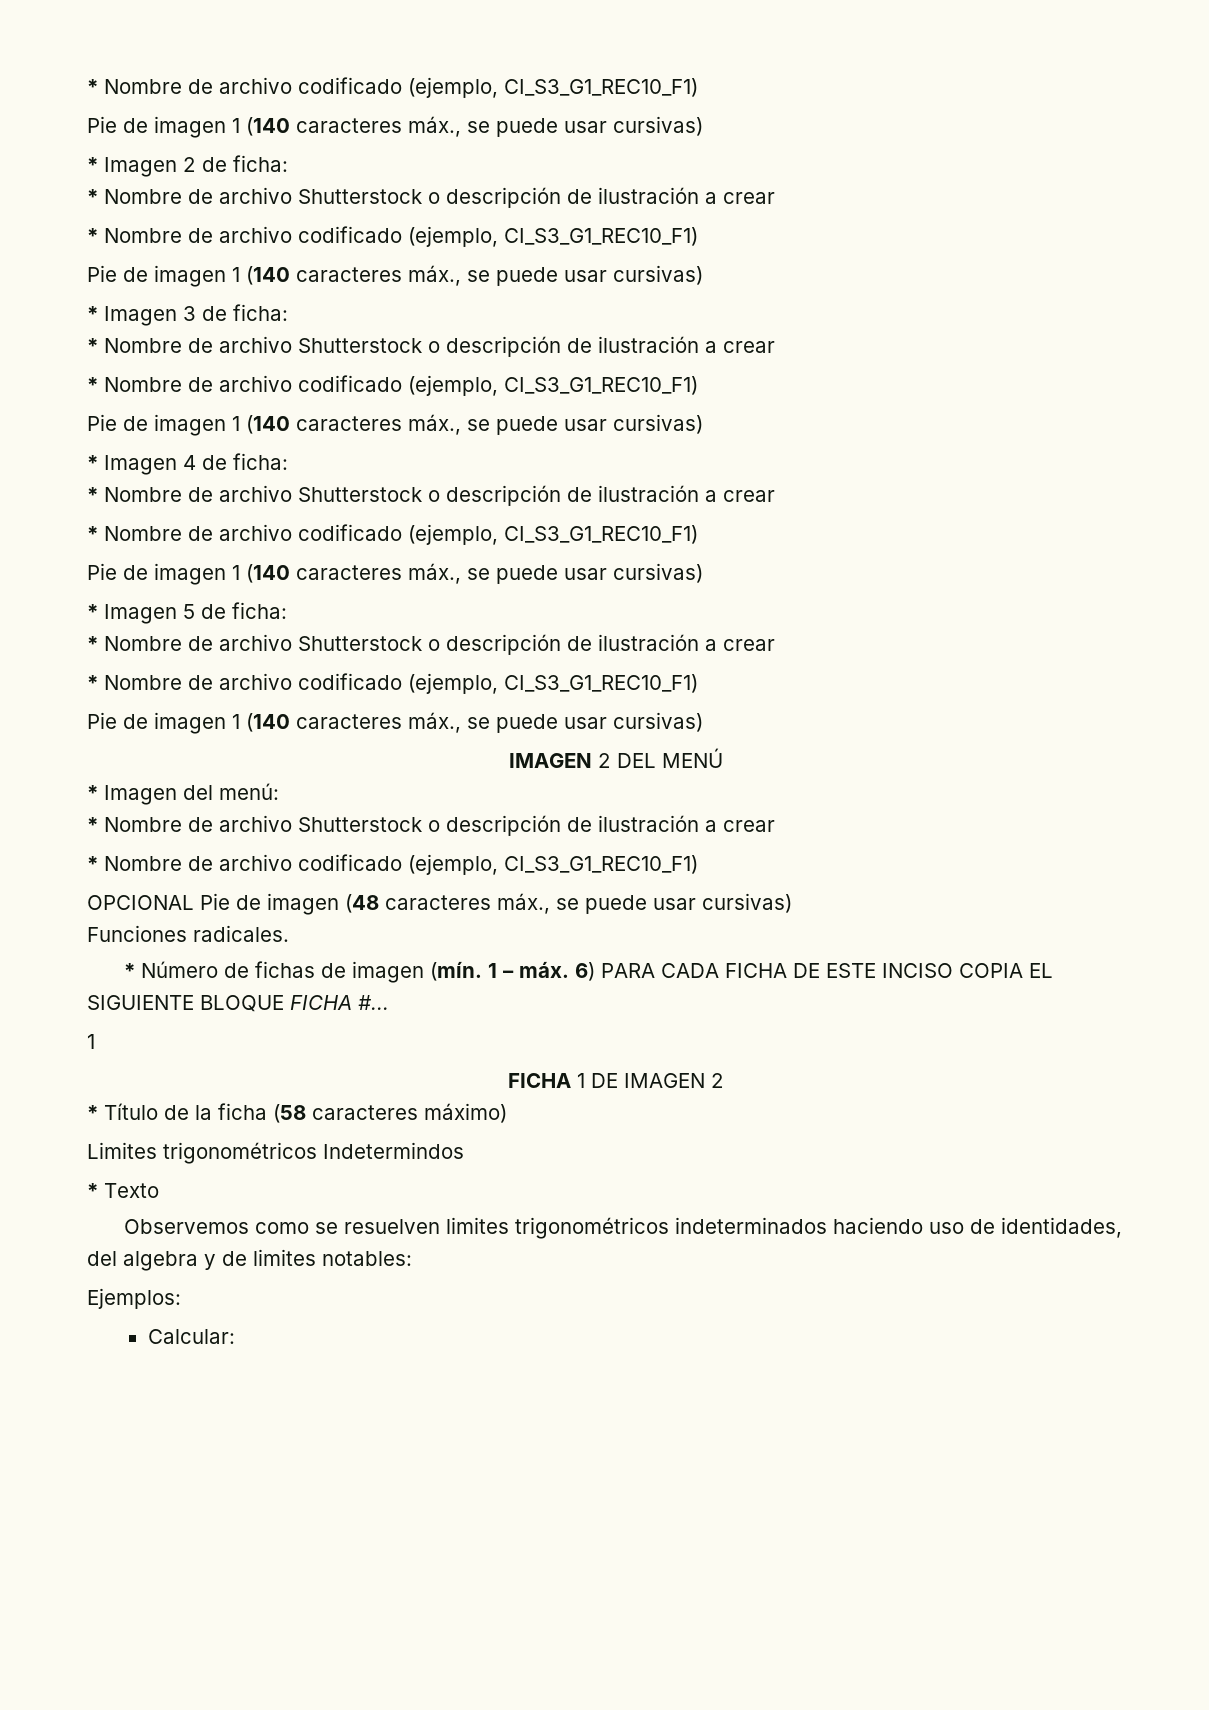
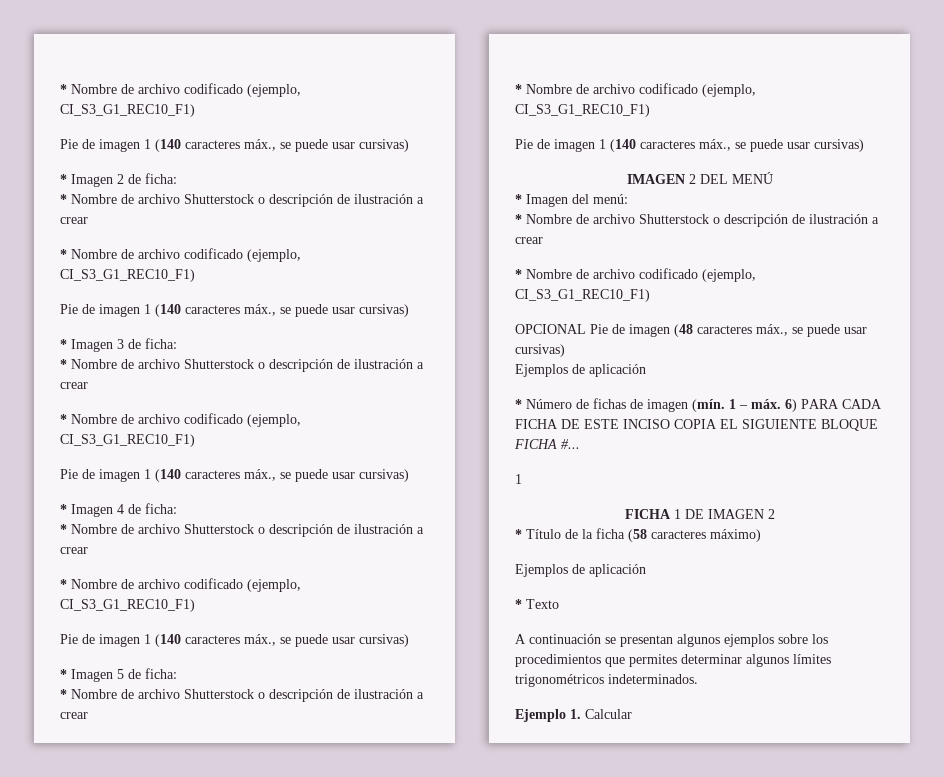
[87,925,289,942] Funciones radicales. -> [515,364,646,377] Ejemplos de aplicación
[87,1142,464,1164] Limites trigonométricos Indetermindos -> [515,564,646,577] Ejemplos de aplicación
[124,1217,1123,1239] [87,1249,412,1271] [87,1288,181,1309] [147,1329,235,1344] Observemos como se resuelven limites trigonométricos indeterminados haciendo uso de identidades, del algebra y de limites notables: // Ejemplos: // Calcular: -> [515,634,828,647] [515,654,831,667] [515,674,698,687] [515,709,632,722] A continuación se presentan algunos ejemplos sobre los procedimientos que permites determinar algunos límites trigonométricos indeterminados. // Ejemplo 1. Calcular

